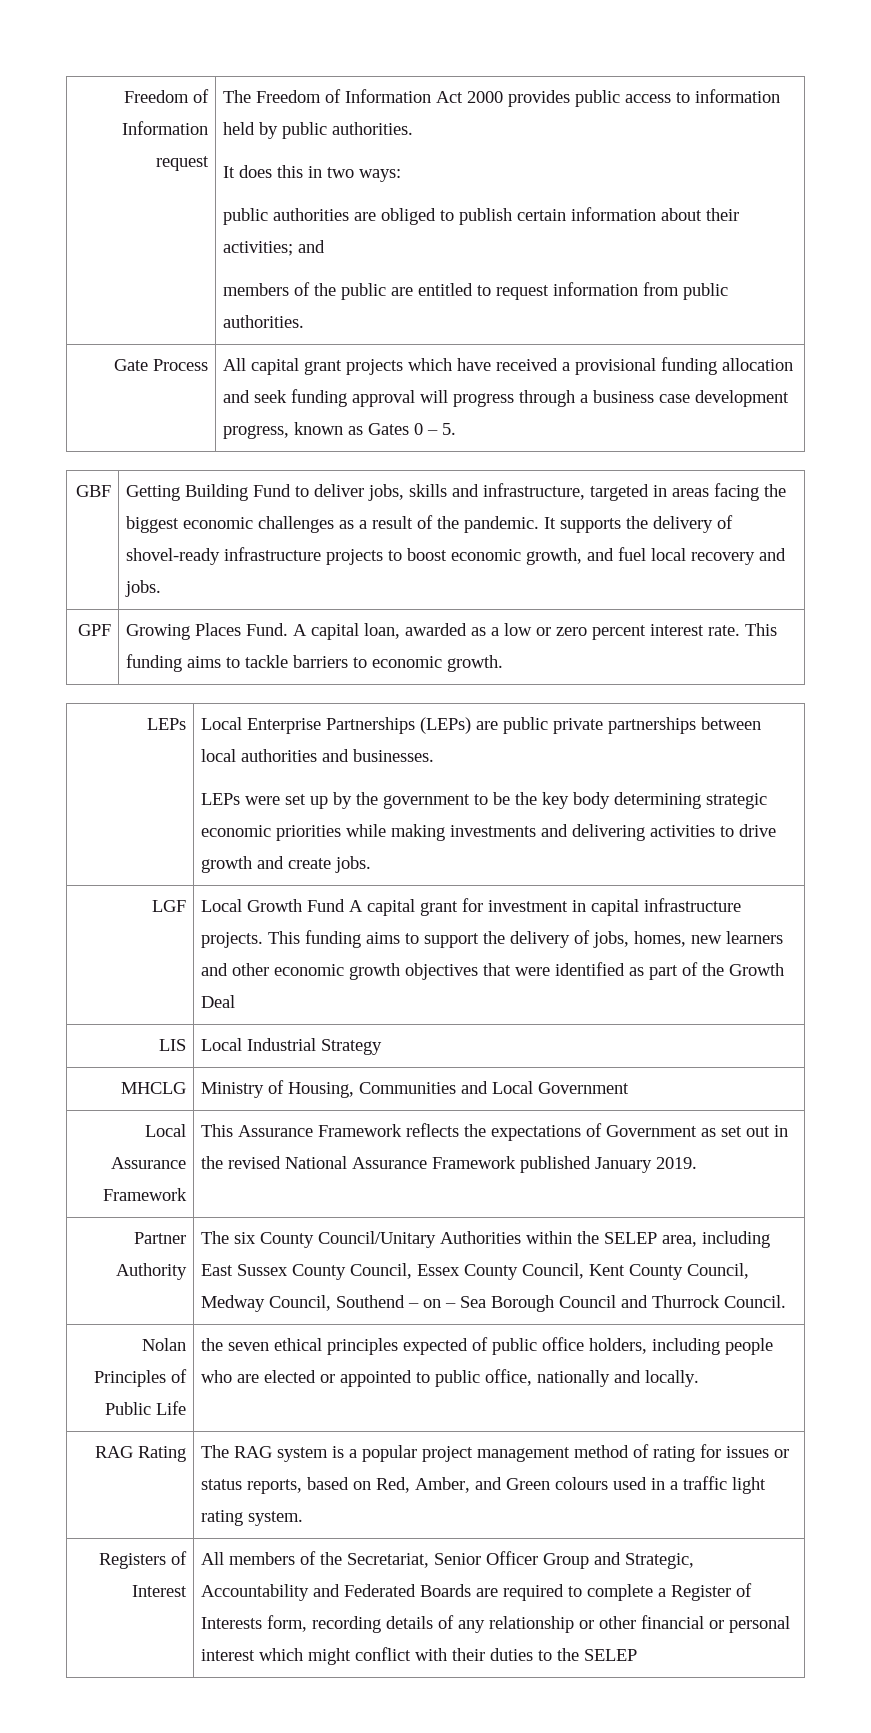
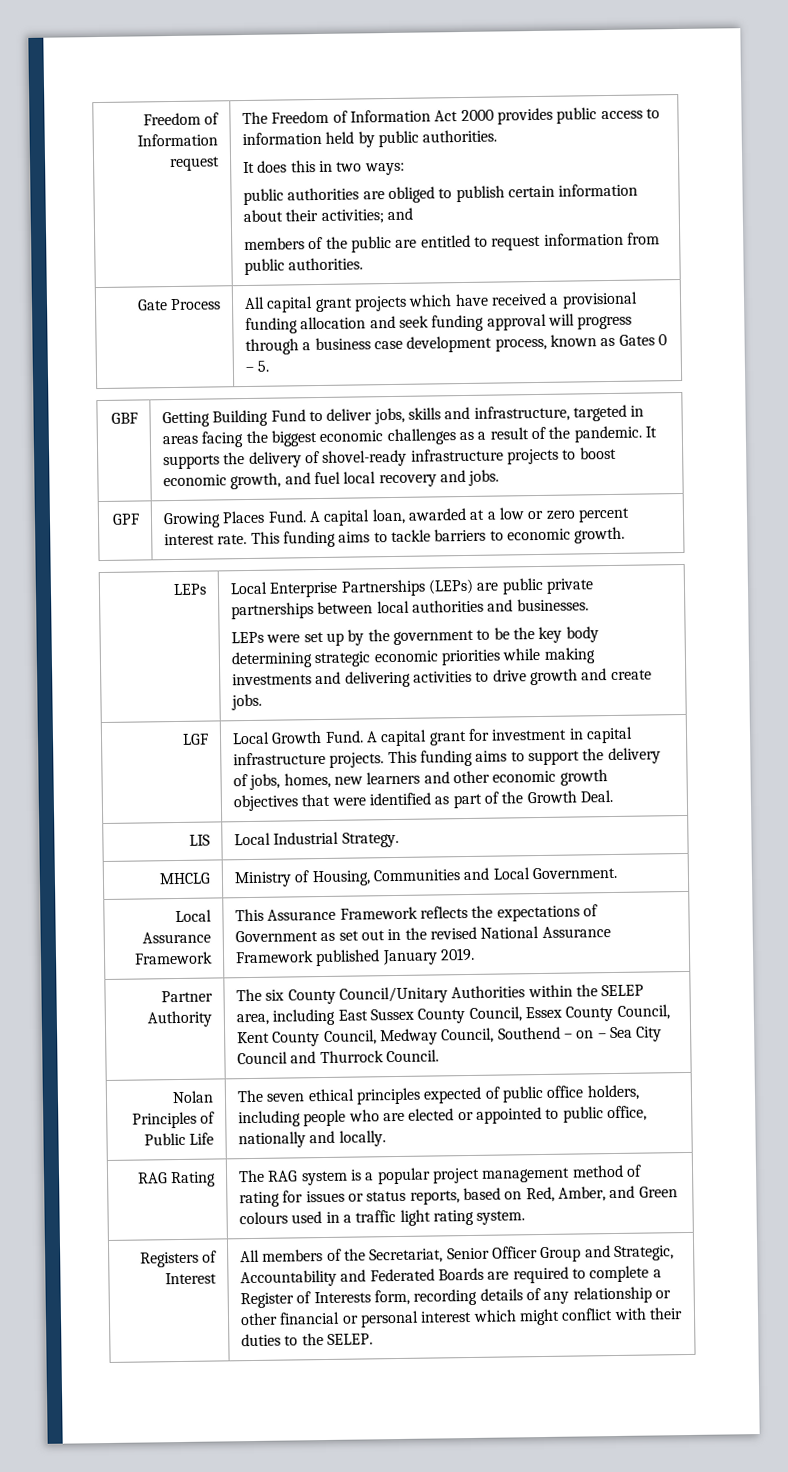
[223,425,290,439] progress, -> [494,337,547,352] process,
[471,627,487,636] as -> [469,509,486,520] at
[307,899,346,912] Fund -> [324,730,364,743] Fund.
[201,995,236,1008] Deal -> [579,789,613,803] Deal.
[321,1039,383,1055] Strategy -> [341,831,399,848] Strategy.
[538,1082,630,1094] Government -> [532,866,618,880] Government.
[491,1295,555,1312] Borough -> [636,1026,663,1042] City
[201,1338,224,1351] the -> [237,1089,265,1103] The
[584,1649,638,1661] SELEP -> [327,1333,374,1345] SELEP.

